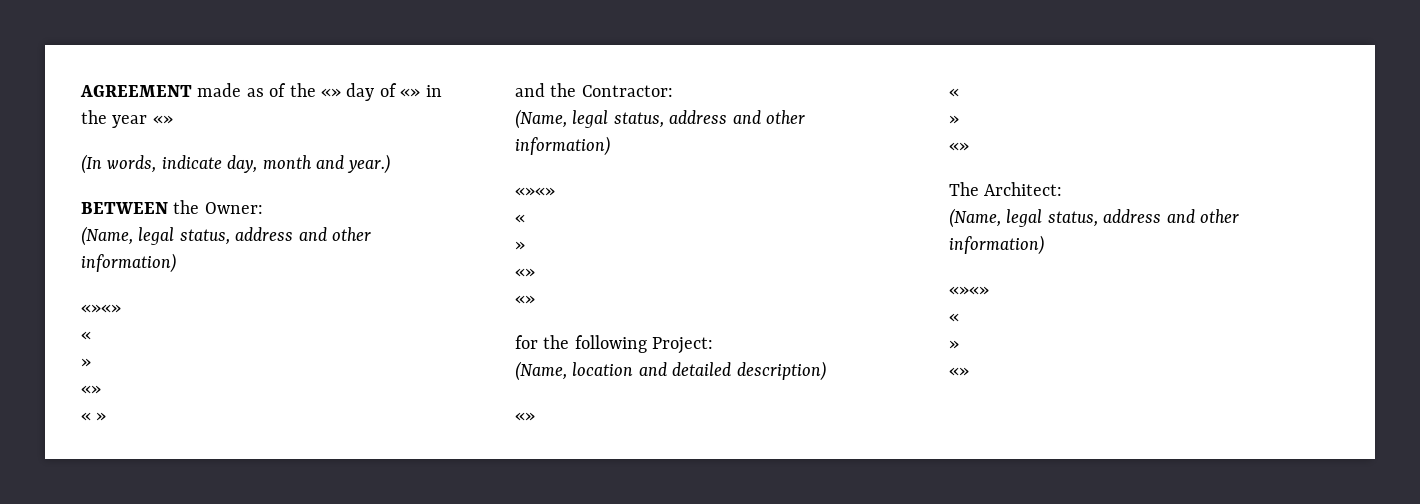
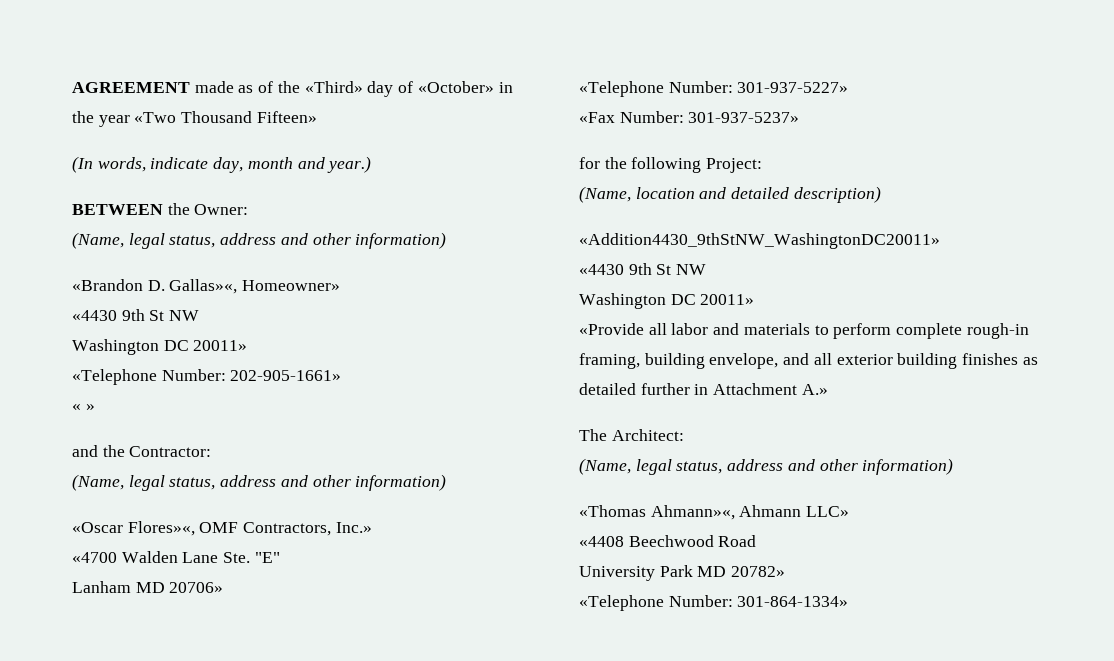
[321,88,341,97] «» -> [304,81,363,93] «Third»
[400,88,421,97] «» -> [417,81,494,93] «October»
[152,115,173,124] «» -> [134,111,317,123] «Two Thousand Fifteen»
[81,304,121,313] [81,331,91,340] [81,358,91,367] [81,385,101,394] «»«» // « // » // «» -> [72,279,341,294] [72,309,200,321] [72,339,248,355] [72,369,342,385] «Brandon D. Gallas»«, Homeowner» // «4430 9th St NW // Washington DC 20011» // «Telephone Number: 202-905-1661»
[515,187,555,196] [515,214,525,223] [515,241,525,250] [515,268,535,277] [515,295,535,304] «»«» // « // » // «» // «» -> [72,521,372,536] [72,551,280,563] [72,581,224,593] [579,81,849,97] [579,111,800,123] «Oscar Flores»«, OMF Contractors, Inc.» // «4700 Walden Lane Ste. "E" // Lanham MD 20706» // «Telephone Number: 301-937-5227» // «Fax Number: 301-937-5237»
[515,412,535,421] [949,88,959,97] [949,115,959,124] [949,142,969,151] «» // « // » // «» -> [579,233,940,249] [579,263,707,275] [579,293,755,309] [579,323,1029,339] [579,353,1038,369] [579,383,828,395] «Addition4430_9thStNW_WashingtonDC20011» // «4430 9th St NW // Washington DC 20011» // «Provide all labor and materials to perform complete rough-in framing, building envelope, and all exterior building finishes as detailed further in Attachment A.»
[949,286,989,295] [949,313,959,322] [949,340,959,349] [949,367,969,376] «»«» // « // » // «» -> [579,505,850,520] [579,535,757,547] [579,565,786,581] [579,595,849,611] «Thomas Ahmann»«, Ahmann LLC» // «4408 Beechwood Road // University Park MD 20782» // «Telephone Number: 301-864-1334»

